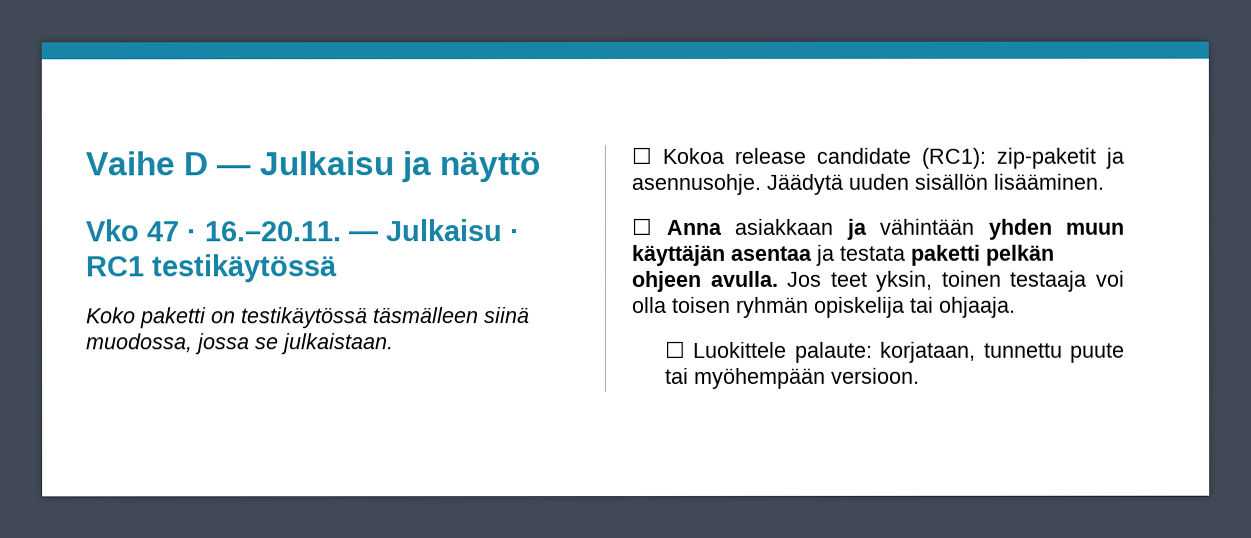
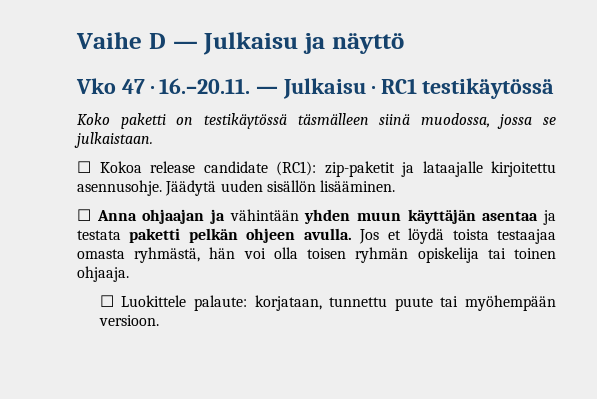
(1124, 158) none -> [422,161,556,177] lataajalle kirjoitettu
[734,218,833,235] asiakkaan -> [142,209,205,224] ohjaajan
[830,270,1088,292] teet yksin, toinen testaaja -> [387,228,557,244] [77,247,236,263] et löydä toista testaajaa omasta ryhmästä, hän
(934, 304) none -> [514,248,556,259] toinen

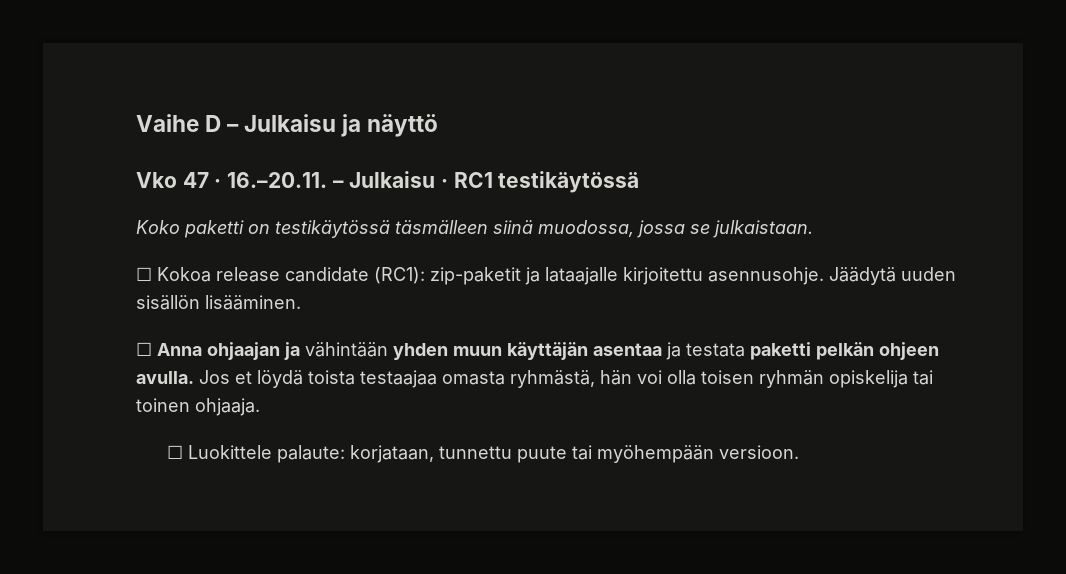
[172,41,198,49] — -> [227,124,240,132] –
[256,86,279,94] — -> [332,180,344,188] –

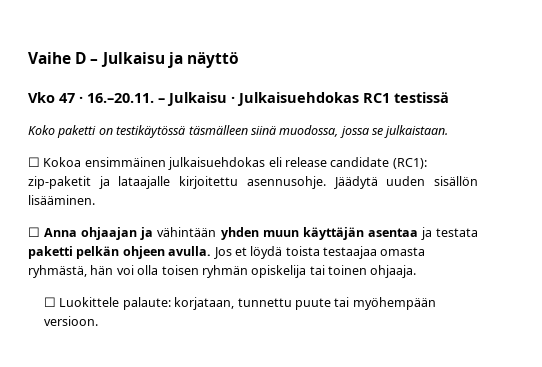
[453,171,640,193] RC1 testikäytössä -> [237,92,449,106] Julkaisuehdokas RC1 testissä
(211, 274) none -> [84,157,282,170] ensimmäinen julkaisuehdokas eli

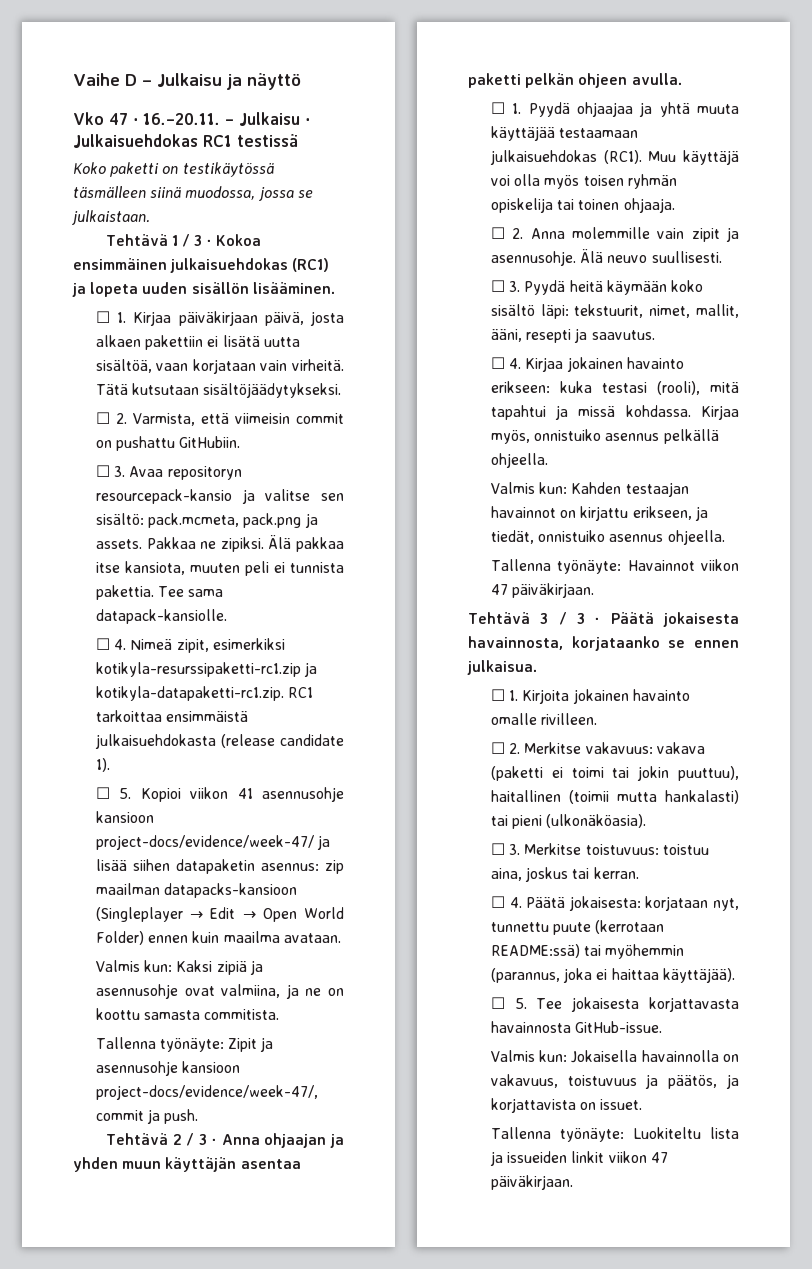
[28,157,427,170] [28,176,479,189] [28,195,95,205] [28,227,40,237] ☐ Kokoa ensimmäinen julkaisuehdokas eli release candidate (RC1): zip-paketit ja lataajalle kirjoitettu asennusohje. Jäädytä uuden sisällön lisääminen. // ☐ -> [105,234,261,247] [73,258,330,273] [72,282,335,297] [95,311,344,326] [95,335,300,350] [95,359,344,374] [95,383,342,398] [95,412,344,426] [95,436,241,451] [95,465,242,480] [95,489,344,504] [95,513,318,528] [95,535,344,552] [95,561,344,576] [95,585,224,600] [95,609,227,624] [95,638,285,653] [95,662,318,677] [95,686,314,701] [95,710,249,722] [94,734,344,749] [95,758,110,772] [95,787,344,802] [95,811,154,823] [95,835,331,850] [95,859,344,874] [95,883,298,898] [95,907,344,922] [95,931,341,945] [95,960,263,975] [95,984,344,999] [95,1008,280,1020] [95,1037,274,1052] [95,1061,241,1076] [95,1085,318,1100] [95,1109,199,1124] [105,1133,217,1146] Tehtävä 1 / 3 · Kokoa ensimmäinen julkaisuehdokas (RC1) ja lopeta uuden sisällön lisääminen. // ☐ 1. Kirjaa päiväkirjaan päivä, josta alkaen pakettiin ei lisätä uutta sisältöä, vaan korjataan vain virheitä. Tätä kutsutaan sisältöjäädytykseksi. // ☐ 2. Varmista, että viimeisin commit on pushattu GitHubiin. // ☐ 3. Avaa repositoryn resourcepack-kansio ja valitse sen sisältö: pack.mcmeta, pack.png ja assets. Pakkaa ne zipiksi. Älä pakkaa itse kansiota, muuten peli ei tunnista pakettia. Tee sama datapack-kansiolle. // ☐ 4. Nimeä zipit, esimerkiksi kotikyla-resurssipaketti-rc1.zip ja kotikyla-datapaketti-rc1.zip. RC1 tarkoittaa ensimmäistä julkaisuehdokasta (release candidate 1). // ☐ 5. Kopioi viikon 41 asennusohje kansioon project-docs/evidence/week-47/ ja lisää siihen datapaketin asennus: zip maailman datapacks-kansioon (Singleplayer → Edit → Open World Folder) ennen kuin maailma avataan. // Valmis kun: Kaksi zipiä ja asennusohje ovat valmiina, ja ne on koottu samasta commitista. // Tallenna työnäyte: Zipit ja asennusohje kansioon project-docs/evidence/week-47/, commit ja push. // Tehtävä 2 / 3 ·
[157,227,217,237] vähintään -> (344, 1141) none
[420,227,479,240] ja testata -> (301, 1164) none
[213,246,426,259] [28,265,114,278] Jos et löydä toista testaajaa omasta ryhmästä, hän -> [490,102,739,117] [490,126,639,141] [489,150,739,165] // ☐ 1. Pyydä ohjaajaa ja yhtä muuta käyttäjää testaamaan julkaisuehdokas (RC1). Muu käyttäjä
(159, 270) none -> [544,174,580,189] myös
[59,297,436,310] [44,316,99,326] Luokittele palaute: korjataan, tunnettu puute tai myöhempään versioon. -> [512,227,739,242] [490,249,722,266] [490,280,703,295] [490,304,739,319] [490,328,655,343] [490,357,684,372] [490,381,739,395] [490,405,739,420] [490,429,719,444] [490,453,548,468] [490,482,689,497] [490,506,708,521] [490,530,725,545] [490,559,739,574] [490,583,595,598] [468,612,739,627] [468,636,739,651] [467,660,537,675] [490,689,690,704] [490,713,598,725] [490,742,705,754] [490,766,739,781] [490,790,739,804] [490,814,647,829] [490,843,709,855] [490,867,639,882] [490,896,739,911] [490,920,665,935] [490,944,685,959] [490,968,735,983] [490,997,739,1012] [490,1021,663,1033] [490,1050,739,1063] [490,1074,739,1089] [490,1098,643,1113] [490,1127,739,1142] [489,1151,668,1166] [490,1175,573,1190] 2. Anna molemmille vain zipit ja asennusohje. Älä neuvo suullisesti. // ☐ 3. Pyydä heitä käymään koko sisältö läpi: tekstuurit, nimet, mallit, ääni, resepti ja saavutus. // ☐ 4. Kirjaa jokainen havainto erikseen: kuka testasi (rooli), mitä tapahtui ja missä kohdassa. Kirjaa myös, onnistuiko asennus pelkällä ohjeella. // Valmis kun: Kahden testaajan havainnot on kirjattu erikseen, ja tiedät, onnistuiko asennus ohjeella. // Tallenna työnäyte: Havainnot viikon 47 päiväkirjaan. // Tehtävä 3 / 3 · Päätä jokaisesta havainnosta, korjataanko se ennen julkaisua. // ☐ 1. Kirjoita jokainen havainto omalle rivilleen. // ☐ 2. Merkitse vakavuus: vakava (paketti ei toimi tai jokin puuttuu), haitallinen (toimii mutta hankalasti) tai pieni (ulkonäköasia). // ☐ 3. Merkitse toistuvuus: toistuu aina, joskus tai kerran. // ☐ 4. Päätä jokaisesta: korjataan nyt, tunnettu puute (kerrotaan README:ssä) tai myöhemmin (parannus, joka ei haittaa käyttäjää). // ☐ 5. Tee jokaisesta korjattavasta havainnosta GitHub-issue. // Valmis kun: Jokaisella havainnolla on vakavuus, toistuvuus ja päätös, ja korjattavista on issuet. // Tallenna työnäyte: Luokiteltu lista ja issueiden linkit viikon 47 päiväkirjaan.

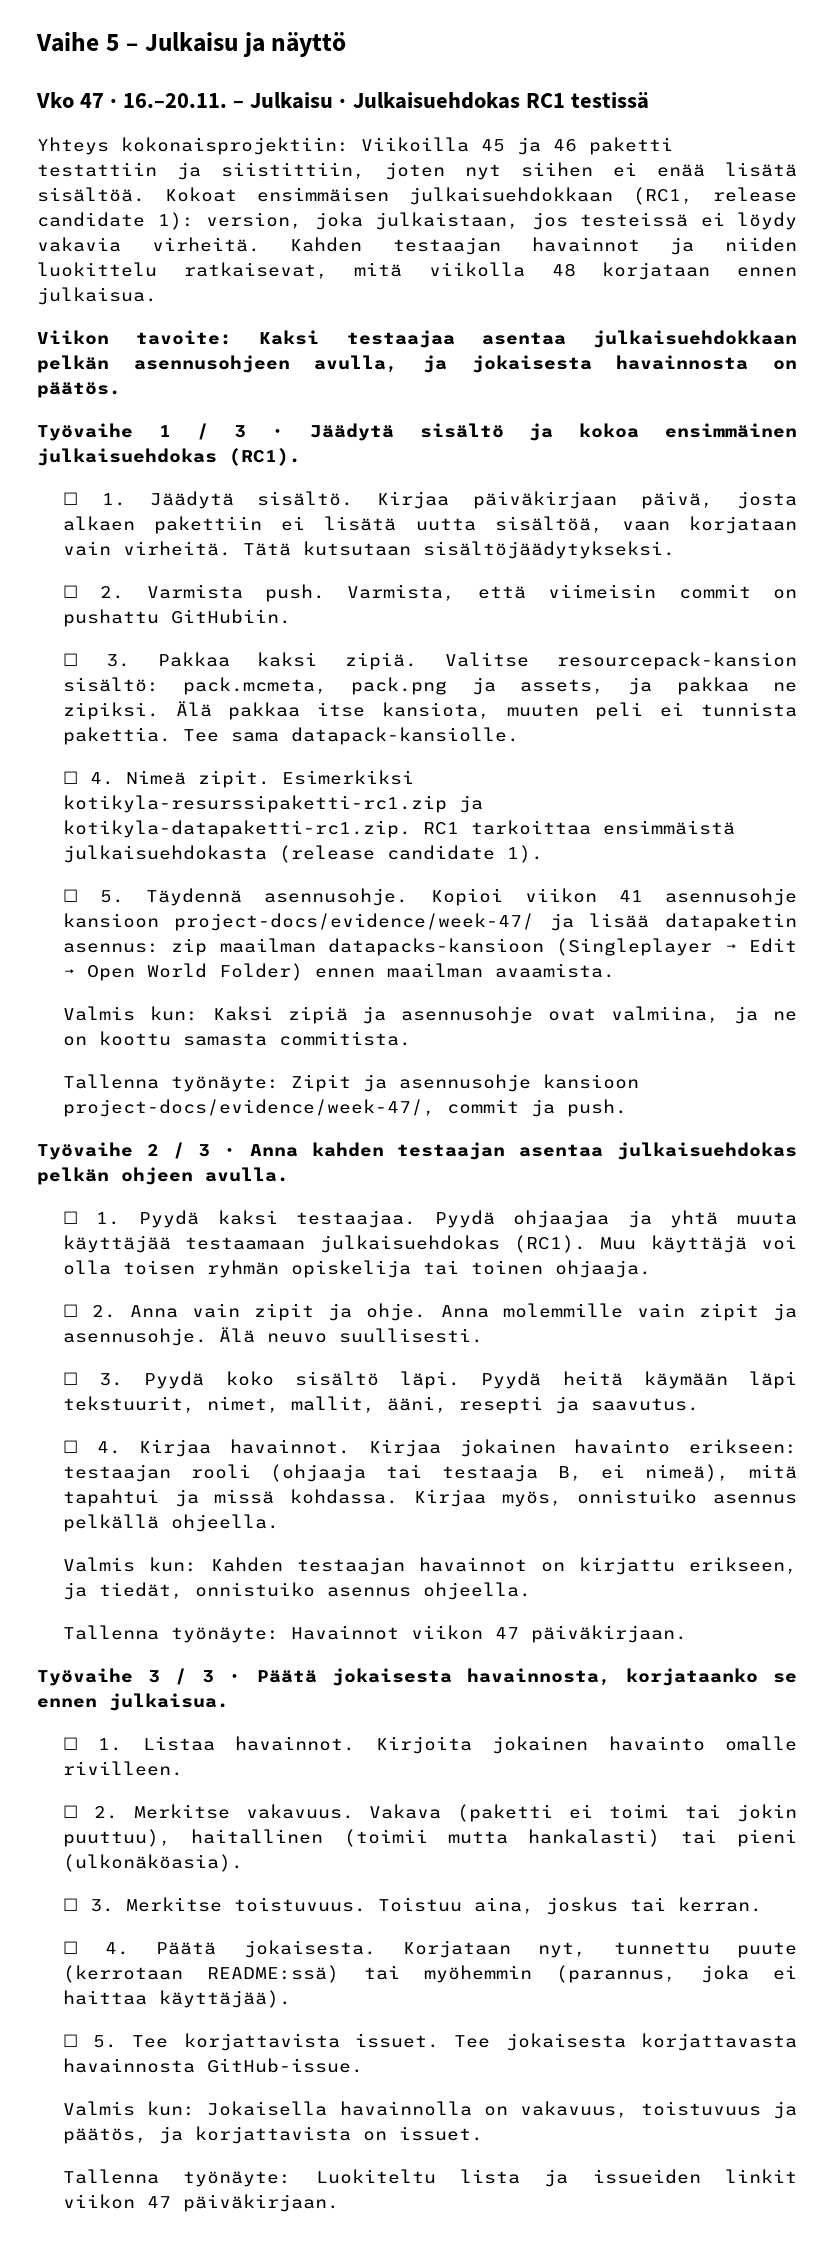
[124,74,137,86] D -> [105,34,119,51] 5
[73,162,274,177] [73,186,313,201] [72,210,150,225] [105,234,261,247] [73,258,330,273] [72,282,335,297] [95,311,127,323] Koko paketti on testikäytössä täsmälleen siinä muodossa, jossa se julkaistaan. // Tehtävä 1 / 3 · Kokoa ensimmäinen julkaisuehdokas (RC1) ja lopeta uuden sisällön lisääminen. // ☐ 1. -> [37,137,673,155] [37,162,797,180] [37,187,797,205] [37,212,797,230] [37,237,797,255] [37,262,797,280] [37,287,157,305] [37,330,797,348] [37,355,797,373] [37,382,121,398] [37,423,797,441] [37,448,301,466] [62,491,354,509] Yhteys kokonaisprojektiin: Viikoilla 45 ja 46 paketti testattiin ja siistittiin, joten nyt siihen ei enää lisätä sisältöä. Kokoat ensimmäisen julkaisuehdokkaan (RC1, release candidate 1): version, joka julkaistaan, jos testeissä ei löydy vakavia virheitä. Kahden testaajan havainnot ja niiden luokittelu ratkaisevat, mitä viikolla 48 korjataan ennen julkaisua. // Viikon tavoite: Kaksi testaajaa asentaa julkaisuehdokkaan pelkän asennusohjeen avulla, ja jokaisesta havainnosta on päätös. // Työvaihe 1 / 3 · Jäädytä sisältö ja kokoa ensimmäinen julkaisuehdokas (RC1). // ☐ 1. Jäädytä sisältö.
(127, 418) none -> [146,584,326,602] Varmista push.
[129,466,242,480] [95,489,344,504] Avaa repositoryn resourcepack-kansio ja valitse sen -> [157,652,797,670] Pakkaa kaksi zipiä. Valitse resourcepack-kansion
[95,537,196,549] assets. Pakkaa -> [520,677,749,695] assets, ja pakkaa
[176,638,285,653] zipit, esimerkiksi -> [197,770,414,788] zipit. Esimerkiksi
(132, 793) none -> [146,888,409,906] Täydennä asennusohje.
[132,859,170,871] siihen -> (650, 920) none
[192,931,341,943] kuin maailma avataan. -> [386,963,615,978] maailman avaamista.
[105,1133,168,1145] Tehtävä -> [37,1142,133,1160] Työvaihe
[264,1133,344,1148] [73,1157,301,1172] [468,73,521,88] ohjaajan ja yhden muun käyttäjän asentaa paketti -> [311,1142,797,1160] kahden testaajan asentaa julkaisuehdokas
(570, 109) none -> [217,1210,495,1228] kaksi testaajaa. Pyydä
[544,174,580,189] myös -> (111, 1267) none
(565, 233) none -> [192,1303,489,1321] vain zipit ja ohje. Anna
[569,280,703,295] [490,304,569,319] heitä käymään koko sisältö läpi: -> [225,1371,797,1389] koko sisältö läpi. Pyydä heitä käymään läpi
(564, 364) none -> [230,1439,441,1457] havainnot. Kirjaa
[559,381,700,395] kuka testasi (rooli), -> [62,1464,730,1482] testaajan rooli (ohjaaja tai testaaja B, ei nimeä),
[468,612,530,624] Tehtävä -> [37,1668,133,1686] Työvaihe
(519, 695) none -> [142,1736,356,1751] Listaa havainnot.
[585,742,705,754] vakavuus: vakava -> [245,1804,442,1819] vakavuus. Vakava
[585,844,709,855] toistuvuus: toistuu -> [233,1897,462,1912] toistuvuus. Toistuu
[568,896,709,911] jokaisesta: korjataan -> [243,1940,512,1958] jokaisesta. Korjataan
(563, 1003) none -> [183,2033,491,2051] korjattavista issuet. Tee

